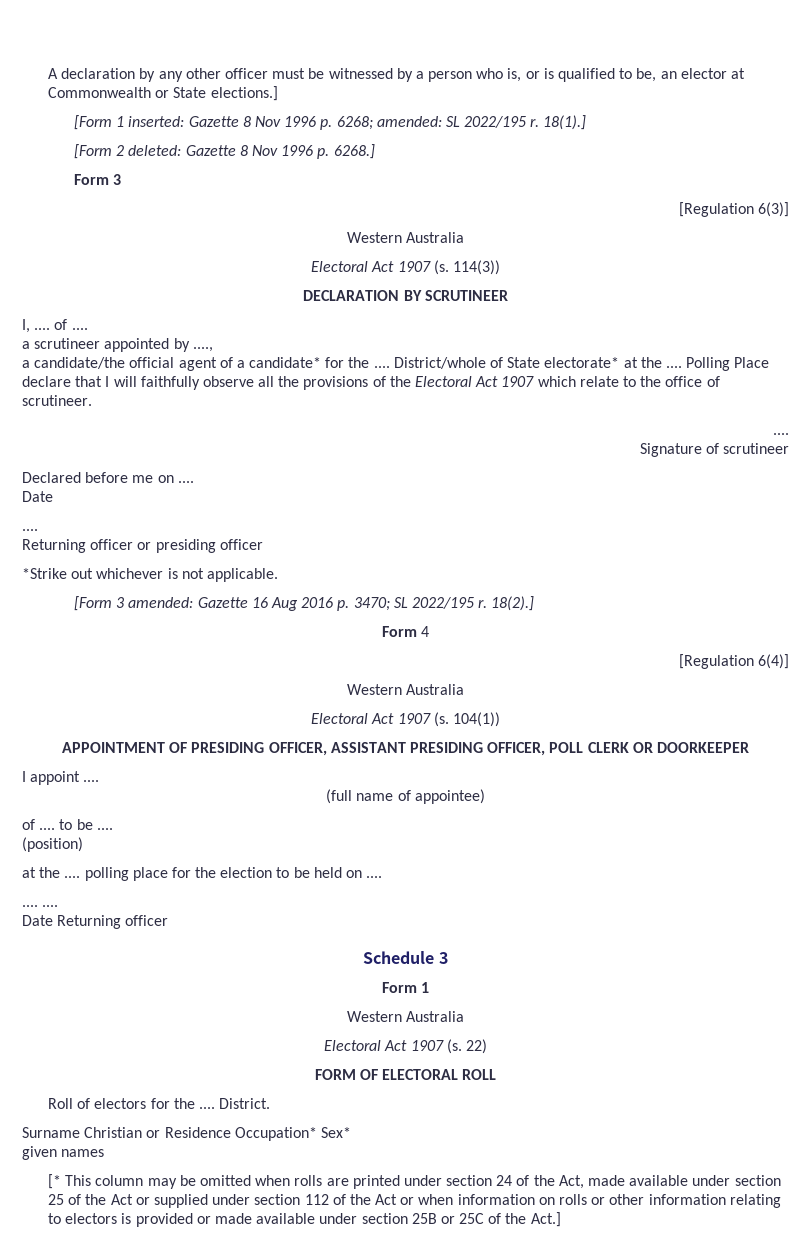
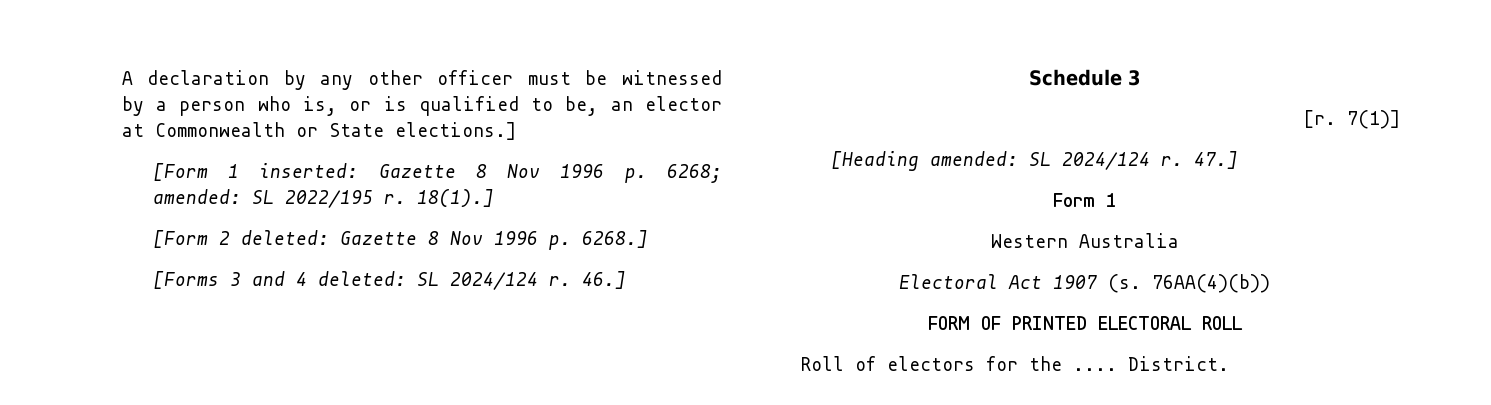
[74,174,122,185] [678,202,789,217] [346,232,465,243] [311,260,500,275] [303,290,508,301] [22,319,88,333] [22,338,213,352] [22,357,770,371] [22,376,720,390] [22,395,92,406] [773,433,789,435] [639,443,789,457] [22,472,194,483] [22,491,53,502] [22,529,38,531] [22,539,263,553] [22,568,278,582] [74,596,535,611] [381,626,430,637] [678,654,789,669] [346,684,465,695] [311,712,500,727] [62,742,749,756] [22,771,100,785] [326,789,485,804] [22,819,113,830] [22,837,83,852] [22,867,383,881] [22,905,59,907] [22,915,169,929] [363,951,448,964] Form 3 // [Regulation 6(3)] // Western Australia // Electoral Act 1907 (s. 114(3)) // DECLARATION BY SCRUTINEER // I, .... of .... // a scrutineer appointed by ...., // a candidate/the official agent of a candidate* for the .... District/whole of State electorate* at the .... Polling Place declare that I will faithfully observe all the provisions of the Electoral Act 1907 which relate to the office of scrutineer. // .... // Signature of scrutineer // Declared before me on .... // Date // .... // Returning officer or presiding officer // *Strike out whichever is not applicable. // [Form 3 amended: Gazette 16 Aug 2016 p. 3470; SL 2022/195 r. 18(2).] // Form 4 // [Regulation 6(4)] // Western Australia // Electoral Act 1907 (s. 104(1)) // APPOINTMENT OF PRESIDING OFFICER, ASSISTANT PRESIDING OFFICER, POLL CLERK OR DOORKEEPER // I appoint .... // (full name of appointee) // of .... to be .... // (position) // at the .... polling place for the election to be held on .... // .... .... // Date Returning officer // Schedule 3 -> [152,271,626,290] [1028,69,1141,86] [1303,110,1400,129] [830,151,1238,171] [Forms 3 and 4 deleted: SL 2024/124 r. 46.] // Schedule 3 // [r. 7(1)] // [Heading amended: SL 2024/124 r. 47.]
[465,1039,487,1054] 22) -> [1152,274,1270,293] 76AA(4)(b))
(378, 1074) none -> [1011,316,1087,330] PRINTED
[22,1127,351,1141] [22,1146,105,1160] [48,1174,781,1189] [48,1194,781,1208] [48,1212,561,1227] // Surname Christian or Residence Occupation* Sex* // given names // [* This column may be omitted when rolls are printed under section 24 of the Act, made available under section 25 of the Act or supplied under section 112 of the Act or when information on rolls or other information relating to electors is provided or made available under section 25B or 25C of the Act.] -> (1229, 363) none

